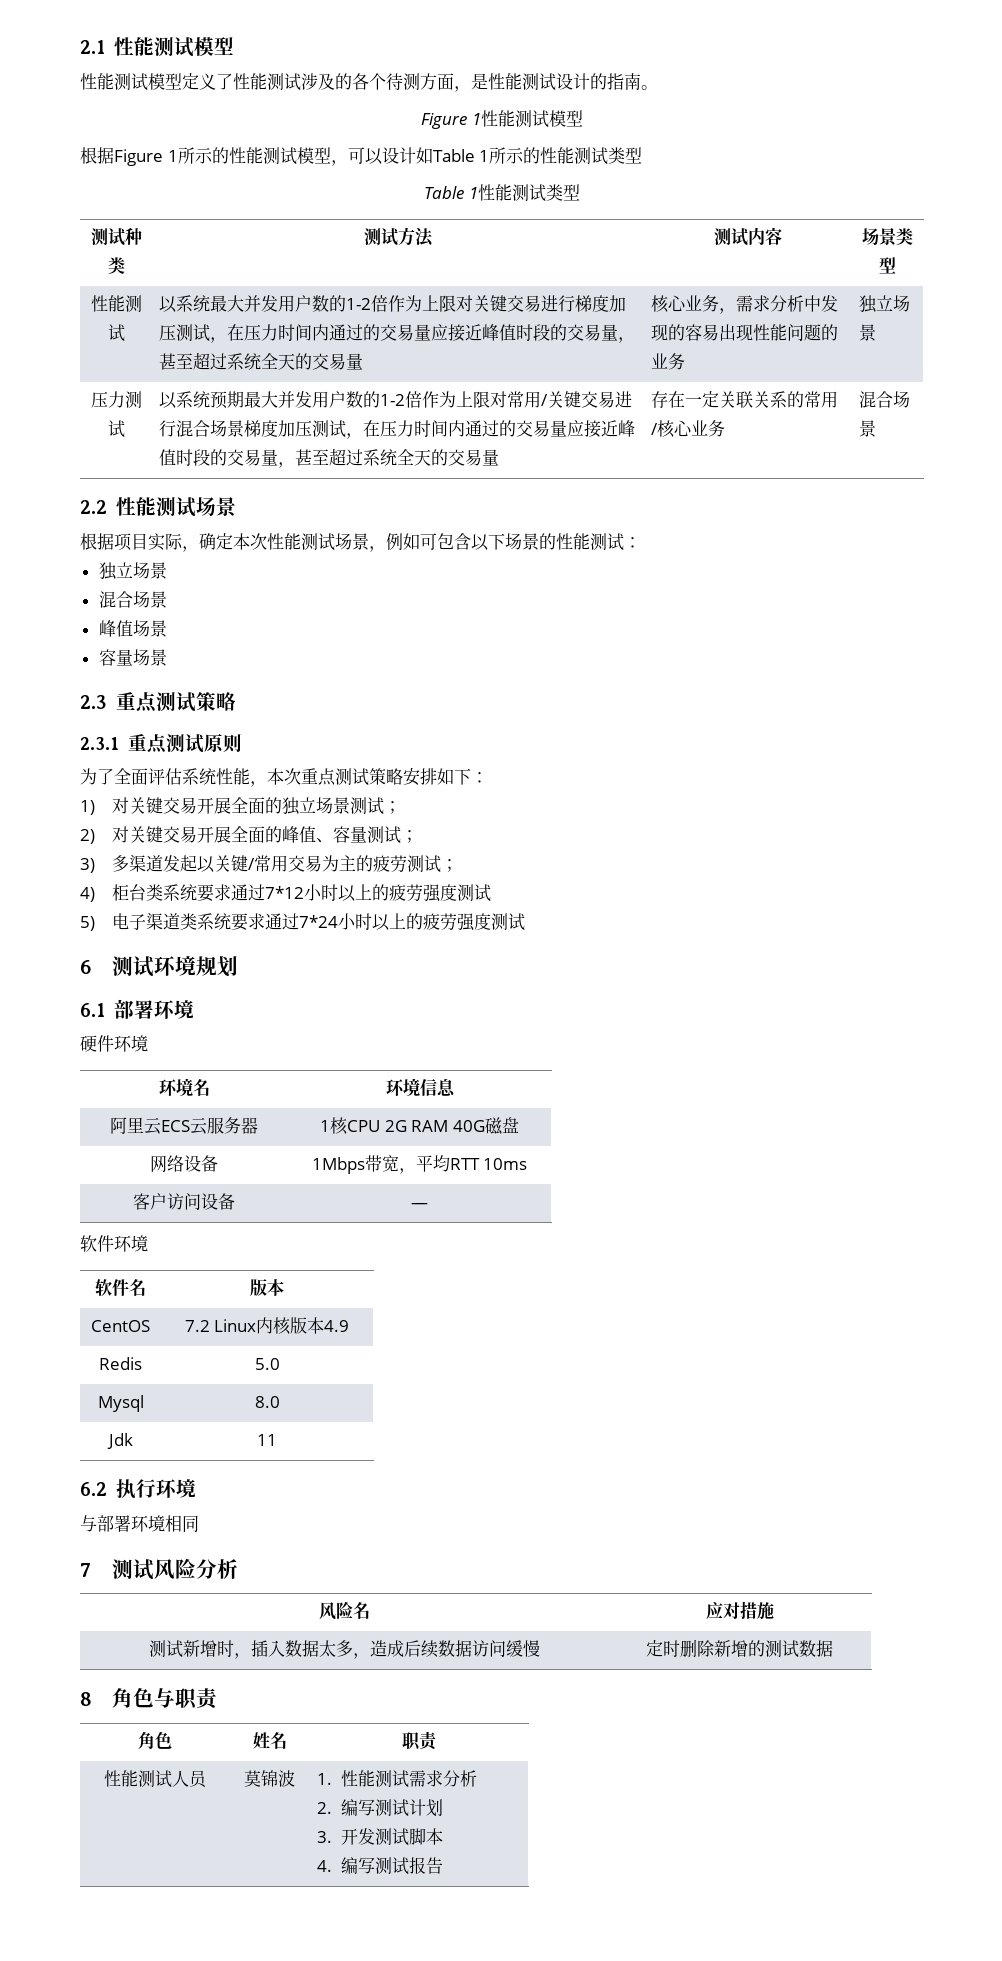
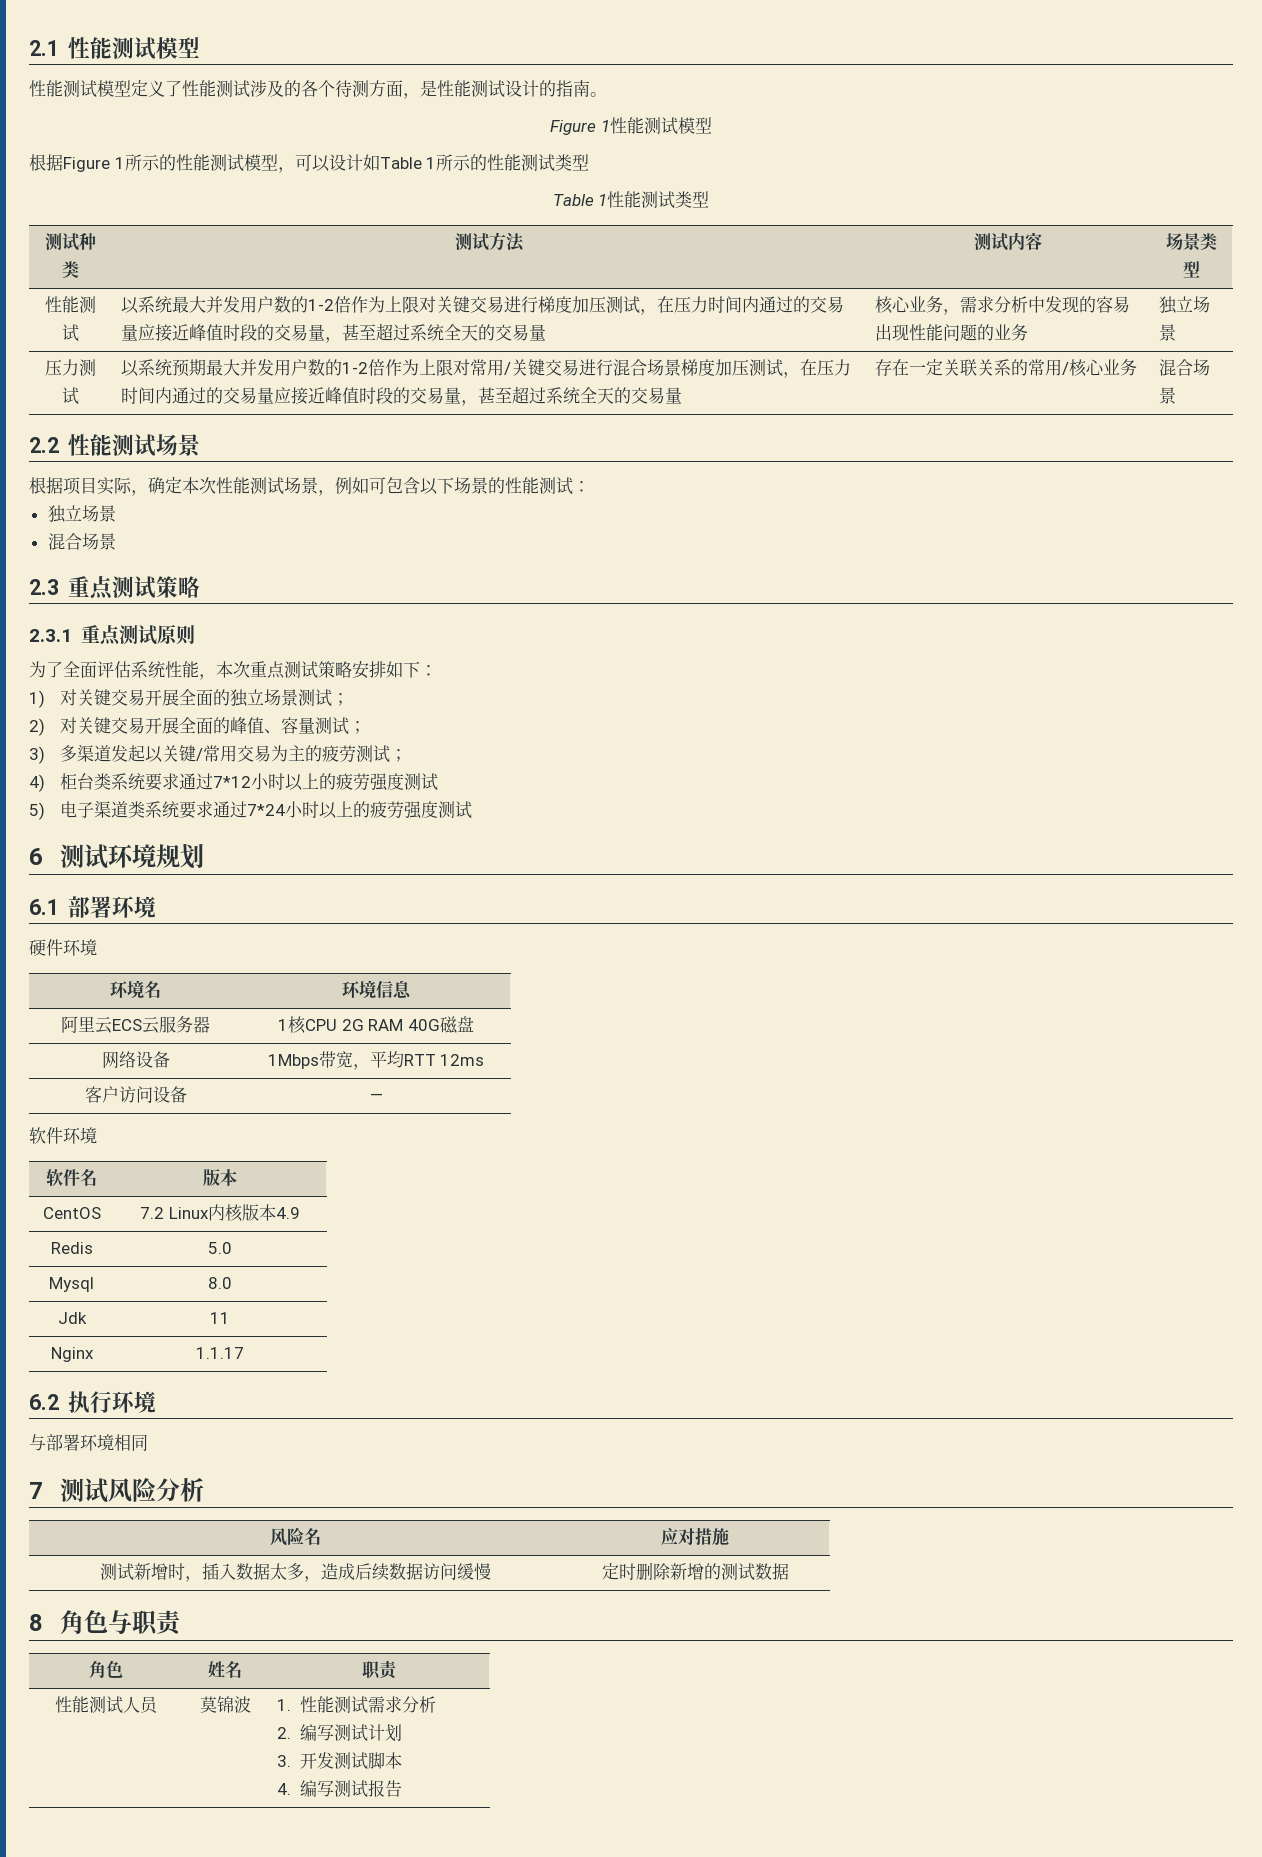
[98,620,167,637] [98,649,167,666] // 峰值场景 // 容量场景 -> (116, 541) none
[483,1158,528,1170] 10ms -> [440,1054,485,1066] 12ms
(277, 1440) none -> [50,1347,94,1362] [196,1347,244,1359] // Nginx | 1.1.17

